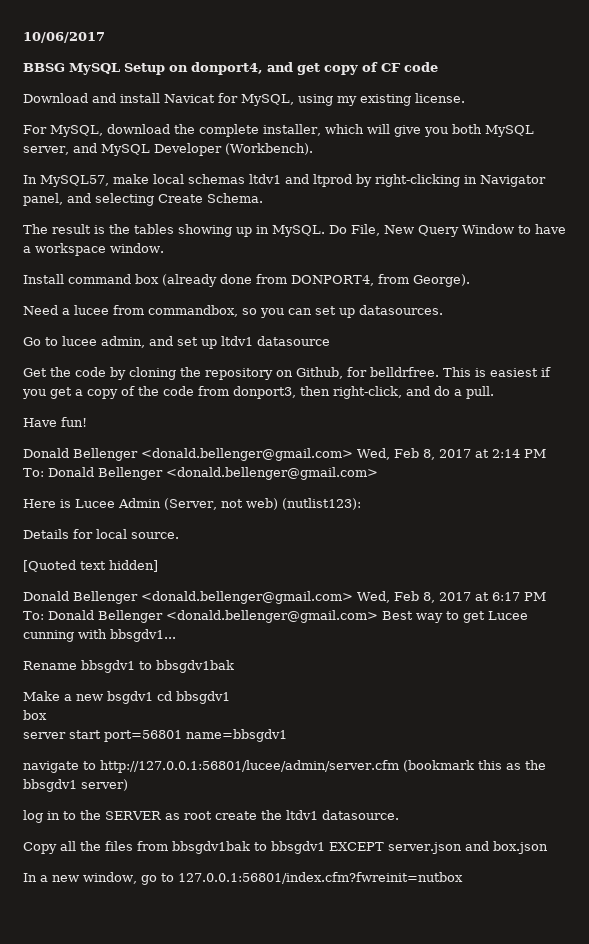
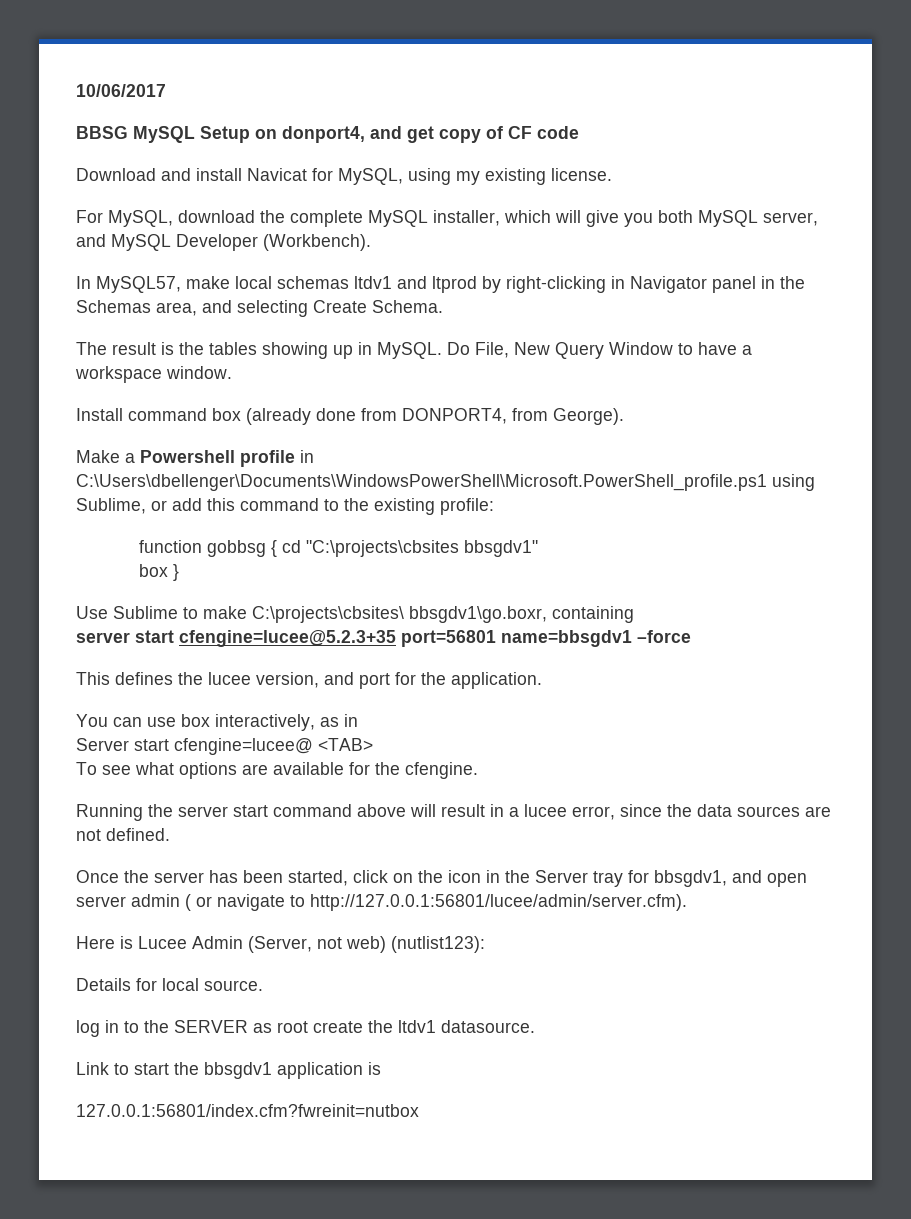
(259, 130) none -> [368,210,428,227] MySQL
[23,193,63,206] panel, -> [712,276,805,293] [76,300,197,316] panel in the Schemas area,
[23,305,443,318] [23,336,330,349] [23,367,551,380] [22,386,494,399] [23,417,87,427] [23,448,546,461] [23,467,378,480] Need a lucee from commandbox, so you can set up datasources. // Go to lucee admin, and set up ltdv1 datasource // Get the code by cloning the repository on Github, for belldrfree. This is easiest if you get a copy of the code from donport3, then right-click, and do a pull. // Have fun! // Donald Bellenger <donald.bellenger@gmail.com> Wed, Feb 8, 2017 at 2:14 PM To: Donald Bellenger <donald.bellenger@gmail.com> -> [76,450,314,467] [76,474,815,491] [76,498,494,515] [139,540,539,557] [139,564,180,581] [76,606,634,623] [76,630,691,647] [76,672,542,689] [76,714,358,731] [76,738,373,755] [76,762,478,779] [76,804,831,821] [76,828,170,841] [76,870,807,887] [76,894,687,911] Make a Powershell profile in C:\Users\dbellenger\Documents\WindowsPowerShell\Microsoft.PowerShell_profile.ps1 using Sublime, or add this command to the existing profile: // function gobbsg { cd "C:\projects\cbsites bbsgdv1" // box } // Use Sublime to make C:\projects\cbsites\ bbsgdv1\go.boxr, containing // server start cfengine=lucee@5.2.3+35 port=56801 name=bbsgdv1 –force // This defines the lucee version, and port for the application. // You can use box interactively, as in // Server start cfengine=lucee@ <TAB> // To see what options are available for the cfengine. // Running the server start command above will result in a lucee error, since the data sources are not defined. // Once the server has been started, click on the icon in the Server tray for bbsgdv1, and open server admin ( or navigate to http://127.0.0.1:56801/lucee/admin/server.cfm).
[23,560,158,572] [23,591,546,604] [23,610,528,623] [23,629,176,642] [23,660,234,673] [23,691,230,704] [23,710,47,720] [23,729,287,742] [23,760,546,773] [23,779,128,792] // [Quoted text hidden] // Donald Bellenger <donald.bellenger@gmail.com> Wed, Feb 8, 2017 at 6:17 PM To: Donald Bellenger <donald.bellenger@gmail.com> Best way to get Lucee cunning with bbsgdv1... // Rename bbsgdv1 to bbsgdv1bak // Make a new bsgdv1 cd bbsgdv1 // box // server start port=56801 name=bbsgdv1 // navigate to http://127.0.0.1:56801/lucee/admin/server.cfm (bookmark this as the bbsgdv1 server) -> (263, 985) none
[23,841,548,854] [23,872,174,885] Copy all the files from bbsgdv1bak to bbsgdv1 EXCEPT server.json and box.json // In a new window, go to -> [76,1062,381,1079] Link to start the bbsgdv1 application is //

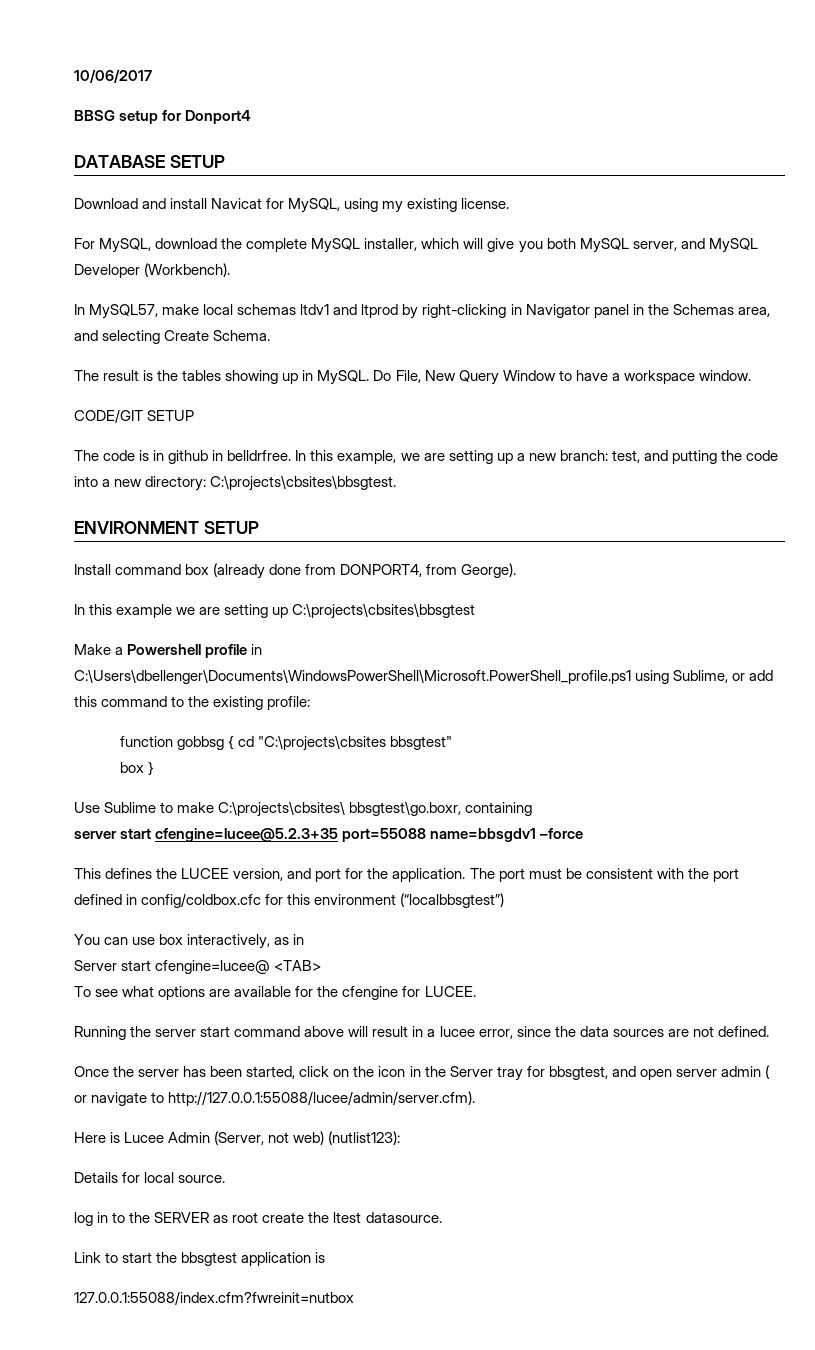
[133,126,579,143] MySQL Setup on donport4, and get copy of CF code -> [119,110,252,124] [74,155,225,168] setup for Donport4 // DATABASE SETUP
(232, 372) none -> [74,409,195,423] [74,450,779,464] [74,475,397,491] [74,521,259,534] // CODE/GIT SETUP // The code is in github in belldrfree. In this example, we are setting up a new branch: test, and putting the code into a new directory: C:\projects\cbsites\bbsgtest. // ENVIRONMENT SETUP
(624, 416) none -> [74,603,476,619] // In this example we are setting up C:\projects\cbsites\bbsgtest
[464,540,539,557] bbsgdv1" -> [389,736,452,750] bbsgtest"
[409,606,547,623] bbsgdv1\go.boxr, -> [349,801,462,816] bbsgtest\go.boxr,
[401,630,496,647] port=56801 -> [342,828,427,842] port=55088
[208,672,251,685] lucee -> [181,868,230,879] LUCEE
(542, 680) none -> [469,868,739,882] [74,893,505,908] The port must be consistent with the port defined in config/coldbox.cfc for this environment (“localbbsgtest”)
[405,762,478,779] cfengine. -> [342,986,476,1000] cfengine for LUCEE.
[654,870,727,887] bbsgdv1, -> [548,1066,608,1080] bbsgtest,
[310,894,687,911] http://127.0.0.1:56801/lucee/admin/server.cfm). -> [168,1091,476,1106] http://127.0.0.1:55088/lucee/admin/server.cfm).
[398,1020,436,1033] ltdv1 -> [333,1212,362,1223] ltest
[204,1062,272,1079] bbsgdv1 -> [181,1252,238,1266] bbsgtest
[76,1104,419,1117] 127.0.0.1:56801/index.cfm?fwreinit=nutbox -> [74,1291,354,1305] 127.0.0.1:55088/index.cfm?fwreinit=nutbox

